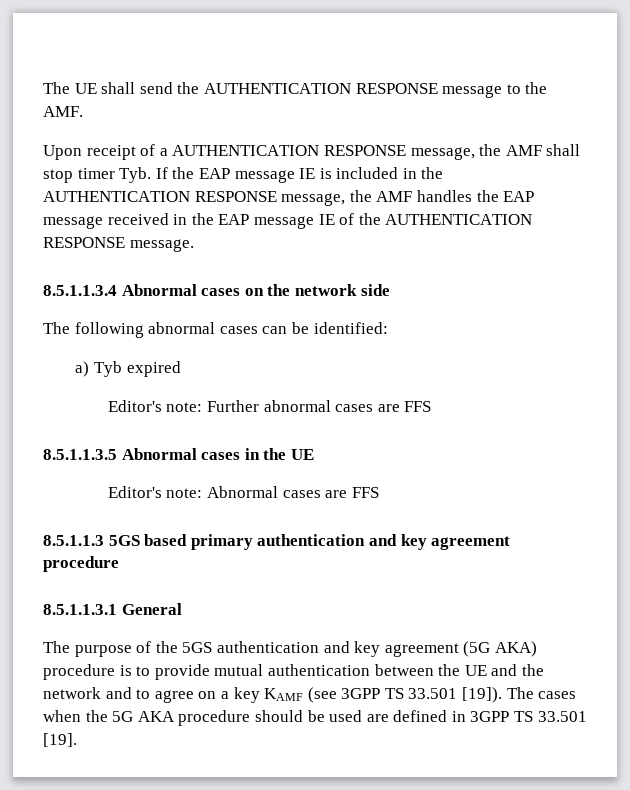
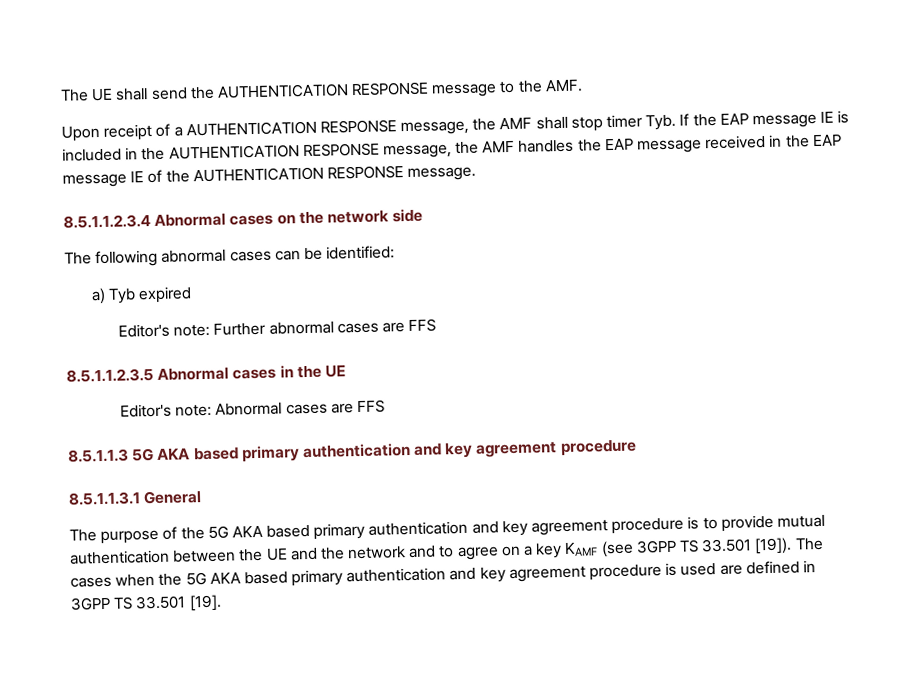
[43,285,117,296] 8.5.1.1.3.4 -> [63,214,151,229] 8.5.1.1.2.3.4
[43,449,117,460] 8.5.1.1.3.5 -> [66,367,154,383] 8.5.1.1.2.3.5
[108,535,140,546] 5GS -> [131,448,191,462] 5G AKA
[182,641,537,657] 5GS authentication and key agreement (5G AKA) -> [207,519,609,540] 5G AKA based primary authentication and key agreement
[178,710,325,726] procedure should be -> [243,562,678,587] based primary authentication and key agreement procedure is

